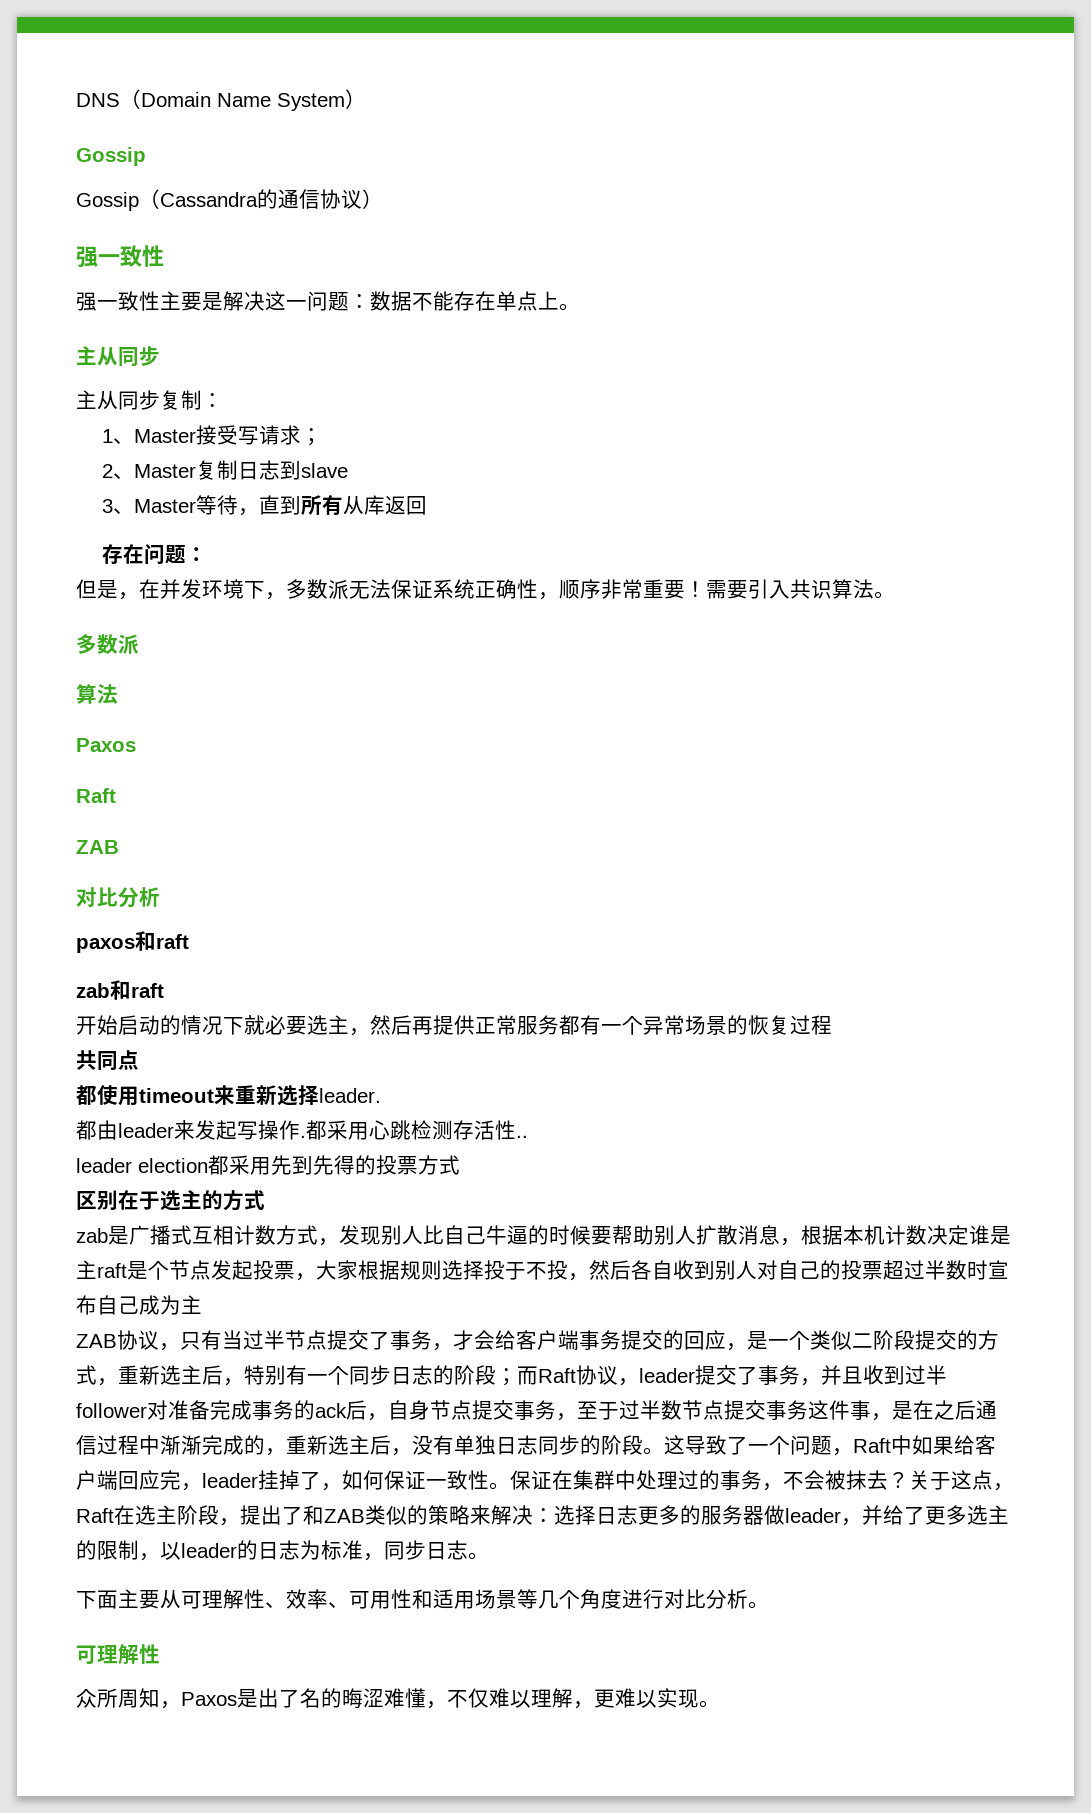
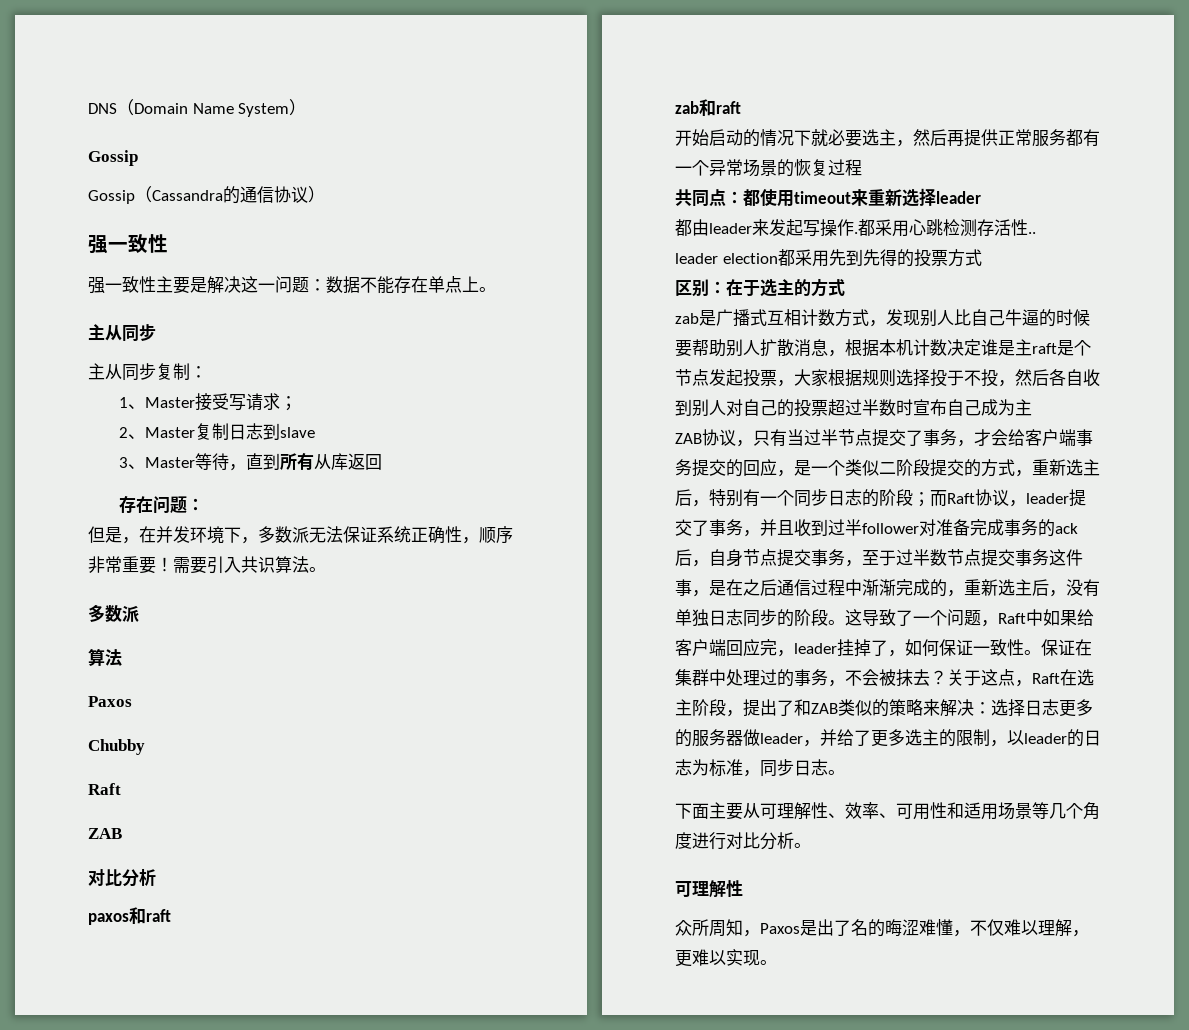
(136, 745) none -> [88,739,145,755] // Chubby
(139, 1060) // -> [726,191,743,204] ：
[319,1088,381,1103] leader. -> [936,191,981,204] leader
(118, 1200) none -> [709,281,726,294] ：

